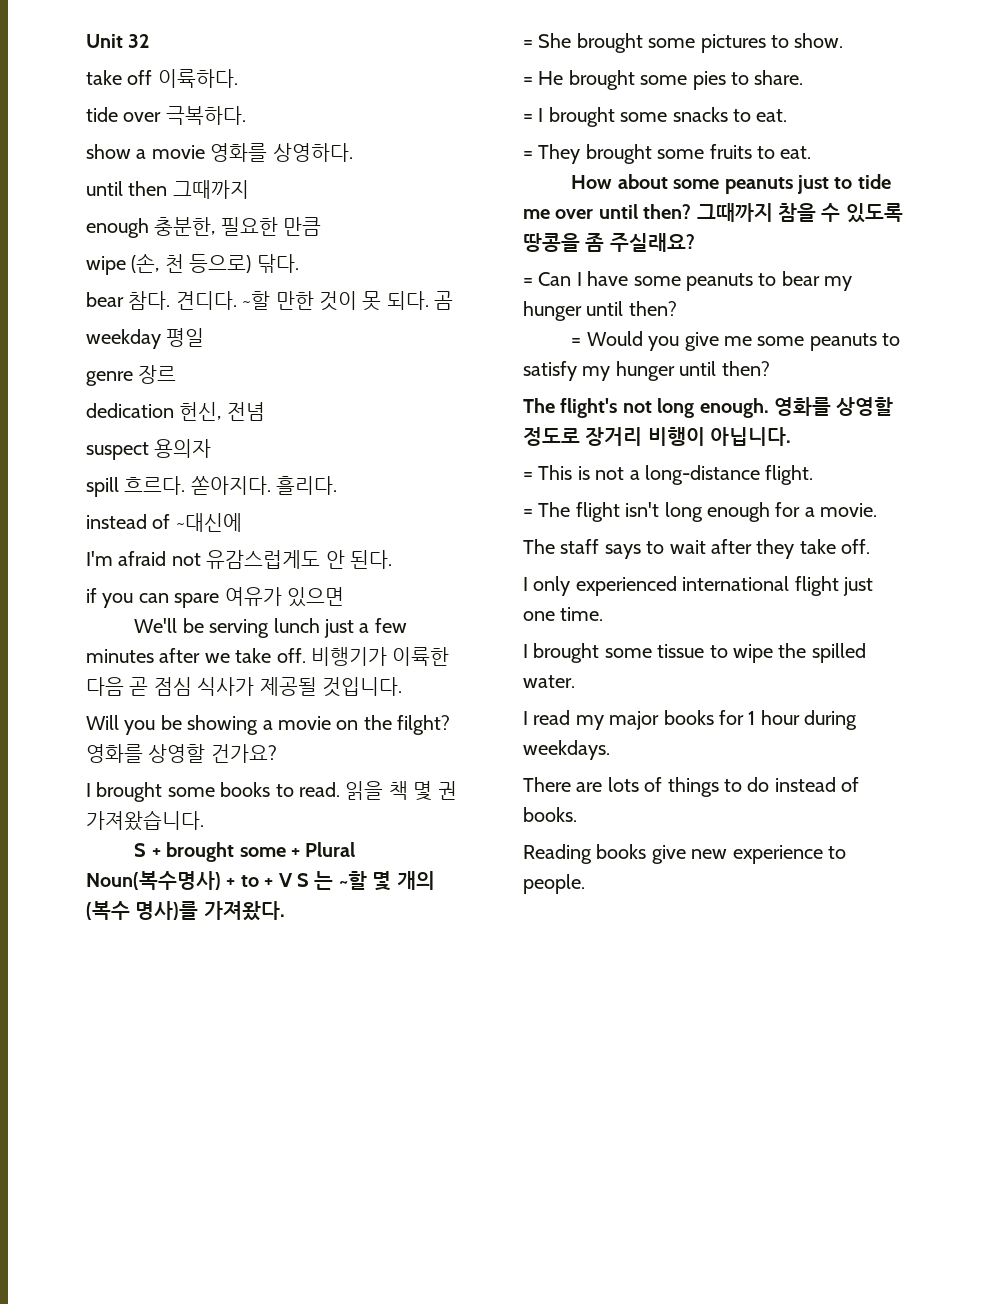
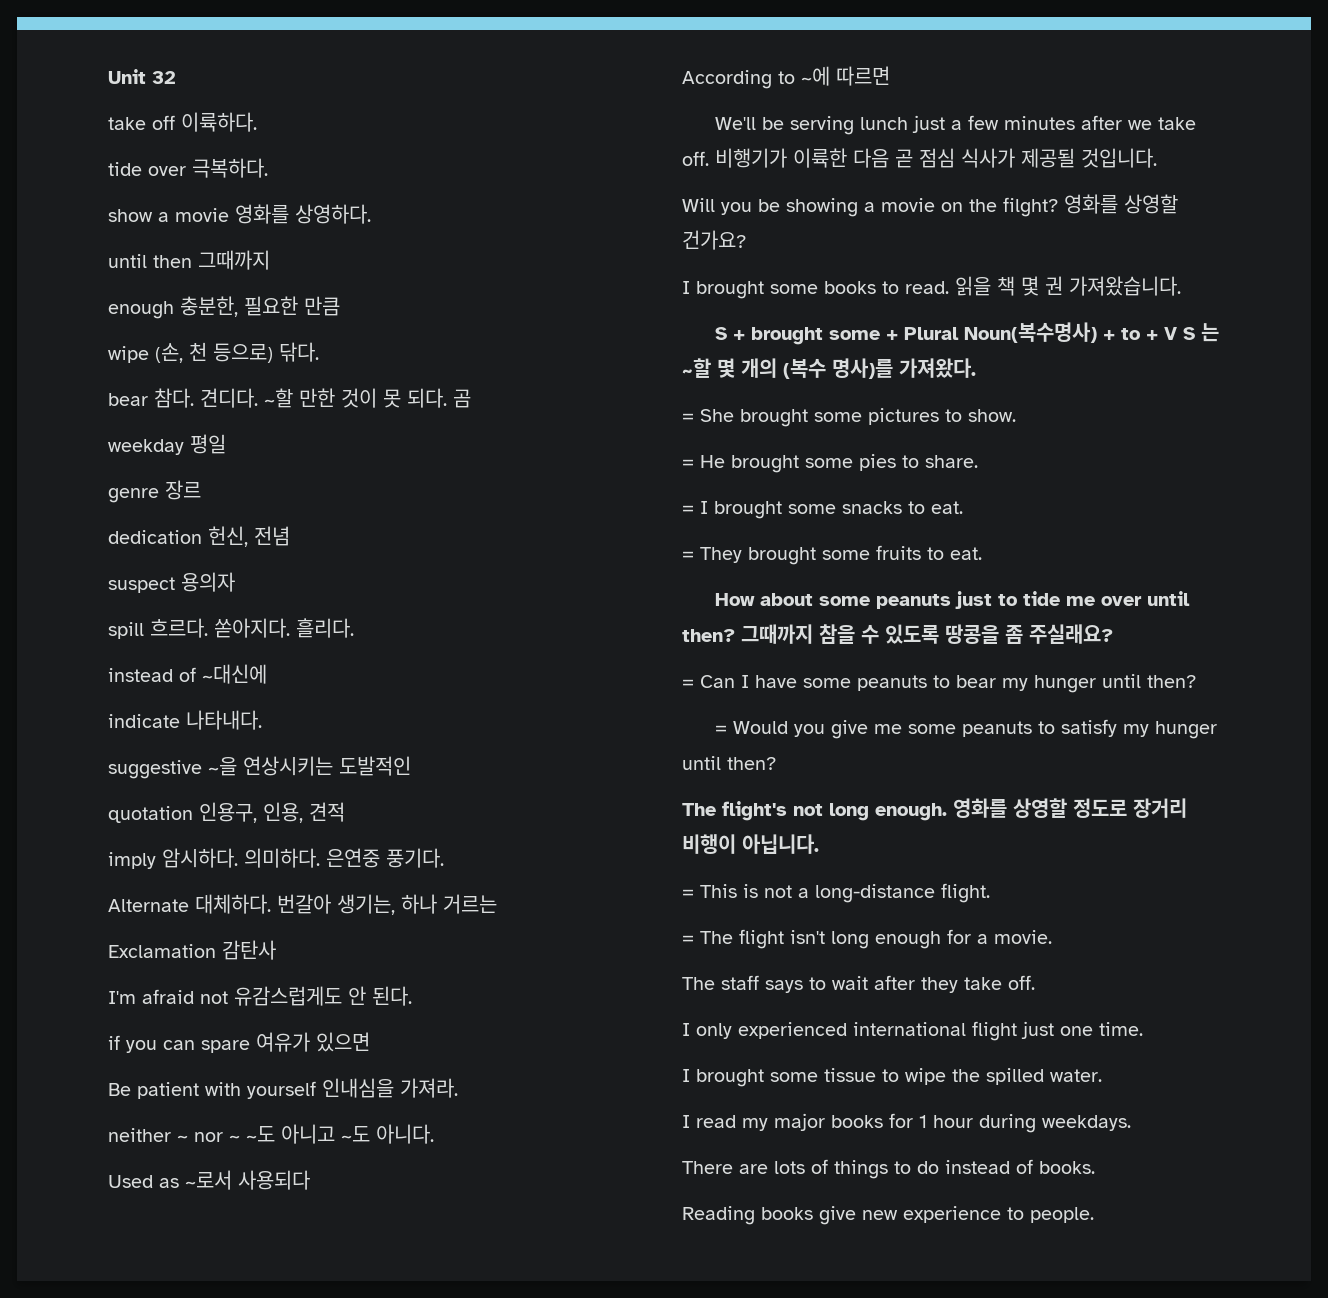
(242, 522) none -> [108,710,262,730] [108,756,411,779] [108,802,345,823] [108,848,444,869] [108,894,497,915] [108,940,276,960] // indicate 나타내다. // suggestive ~을 연상시키는 도발적인 // quotation 인용구, 인용, 견적 // imply 암시하다. 의미하다. 은연중 풍기다. // Alternate 대체하다. 번갈아 생기는, 하나 거르는 // Exclamation 감탄사
(344, 597) none -> [108,1078,458,1099] [108,1124,434,1144] [108,1170,310,1190] [682,66,890,89] // Be patient with yourself 인내심을 가져라. // neither ~ nor ~ ~도 아니고 ~도 아니다. // Used as ~로서 사용되다 // According to ~에 따르면

